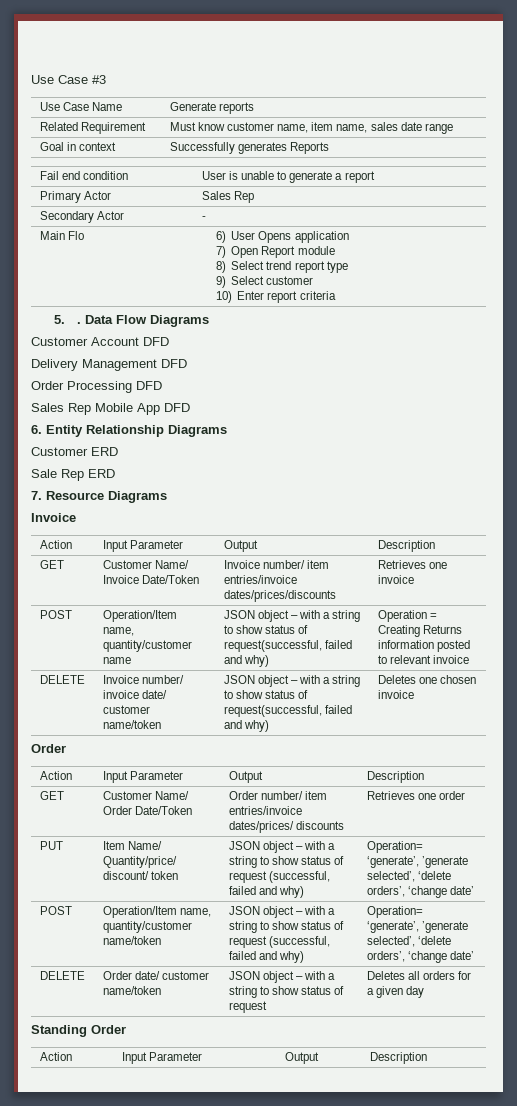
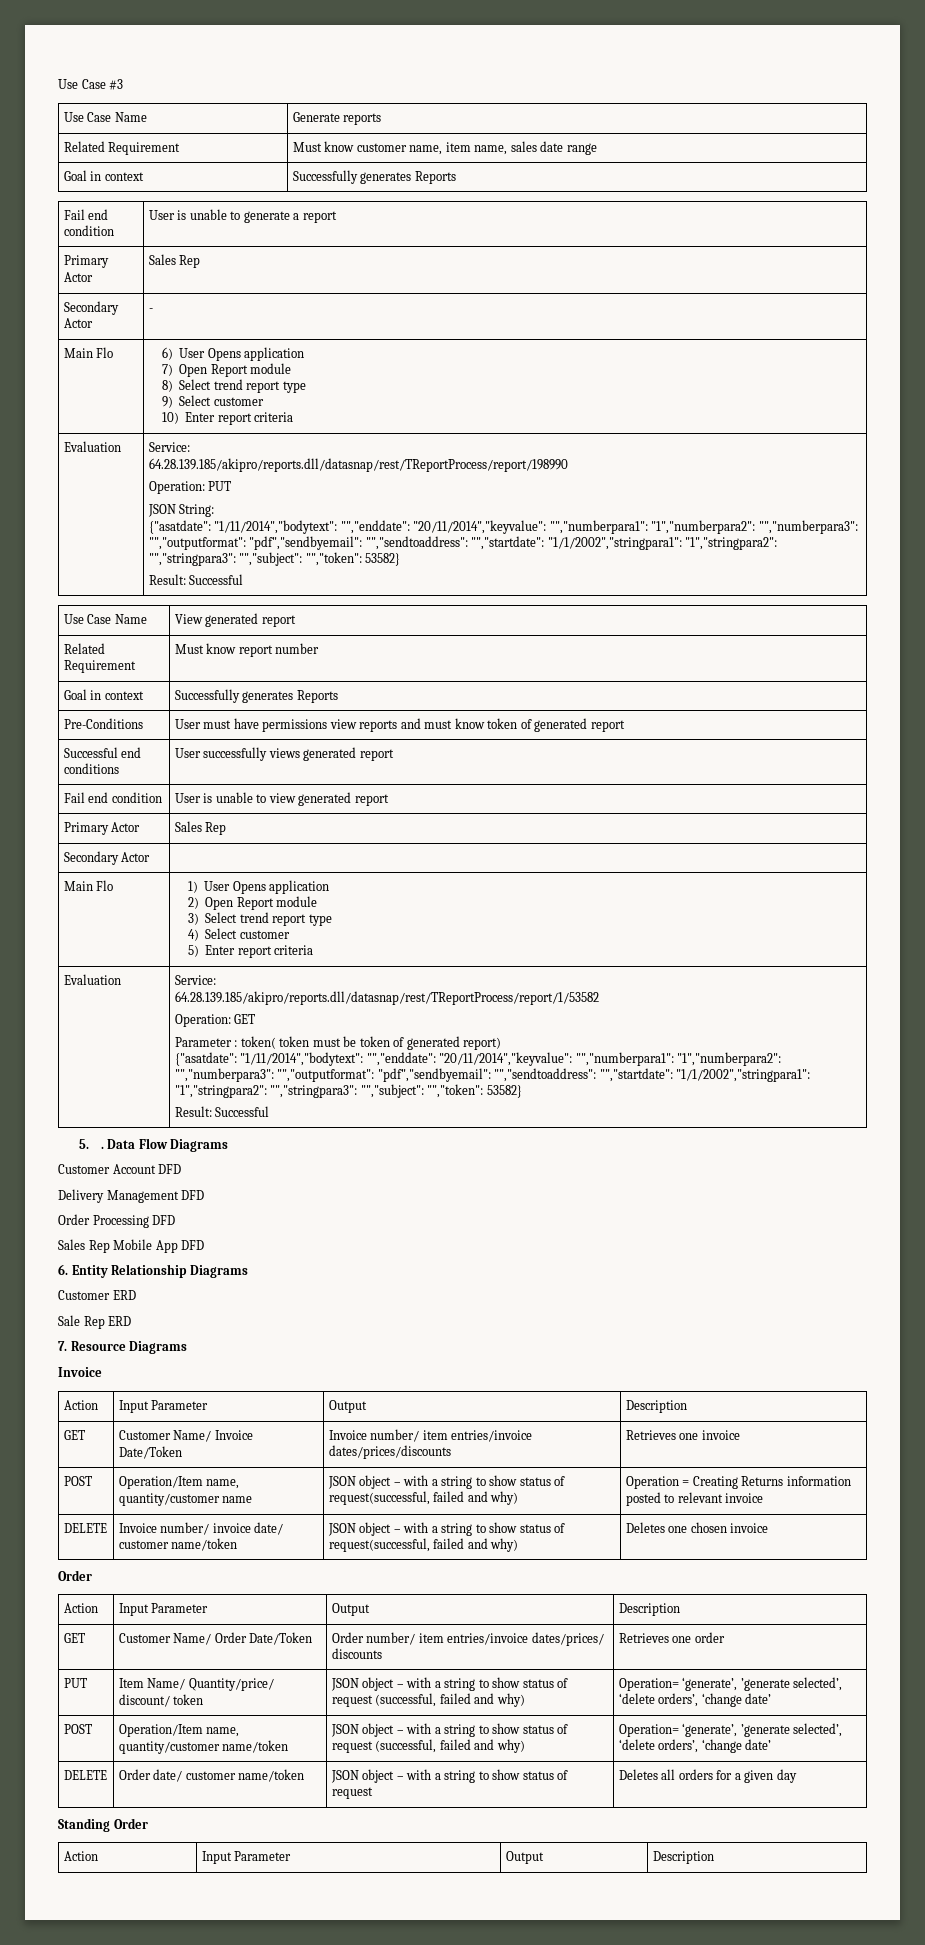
(336, 295) none -> [63,441,121,452] [148,442,190,452] [148,458,568,472] [148,481,232,494] [147,504,215,517] [148,520,858,534] [148,536,778,550] [148,552,401,566] [148,574,244,585] [63,614,147,624] [174,613,296,627] [63,643,105,654] [63,660,136,673] [174,643,320,657] [63,689,144,700] [174,689,338,703] [63,718,143,729] [174,718,625,732] [63,747,142,758] [63,763,119,774] [174,747,394,761] [63,792,162,803] [174,792,389,806] [63,822,141,835] [174,821,227,835] [63,851,151,865] [63,880,114,891] [187,880,330,894] [187,896,318,910] [187,912,332,926] [187,928,290,941] [187,945,314,958] [63,974,121,985] [174,975,216,985] [174,991,599,1005] [174,1014,256,1027] [174,1036,502,1050] [174,1052,782,1066] [174,1068,811,1082] [174,1084,522,1098] [174,1106,270,1117] // Evaluation | Service: // 64.28.139.185/akipro/reports.dll/datasnap/rest/TReportProcess/report/198990 // Operation: PUT // JSON String: // {"asatdate": "1/11/2014","bodytext": "","enddate": "20/11/2014","keyvalue": "","numberpara1": "1","numberpara2": "","numberpara3": "","outputformat": "pdf","sendbyemail": "","sendtoaddress": "","startdate": "1/1/2002","stringpara1": "1","stringpara2": "","stringpara3": "","subject": "","token": 53582} // Result: Successful // Use Case Name | View generated report // Related Requirement | Must know report number // Goal in context | Successfully generates Reports // Pre-Conditions | User must have permissions view reports and must know token of generated report // Successful end conditions | User successfully views generated report // Fail end condition | User is unable to view generated report // Primary Actor | Sales Rep // Secondary Actor | // Main Flo | 1) User Opens application // 2) Open Report module // 3) Select trend report type // 4) Select customer // 5) Enter report criteria // Evaluation | Service: // 64.28.139.185/akipro/reports.dll/datasnap/rest/TReportProcess/report/1/53582 // Operation: GET // Parameter : token( token must be token of generated report) // {"asatdate": "1/11/2014","bodytext": "","enddate": "20/11/2014","keyvalue": "","numberpara1": "1","numberpara2": "","numberpara3": "","outputformat": "pdf","sendbyemail": "","sendtoaddress": "","startdate": "1/1/2002","stringpara1": "1","stringpara2": "","stringpara3": "","subject": "","token": 53582} // Result: Successful

